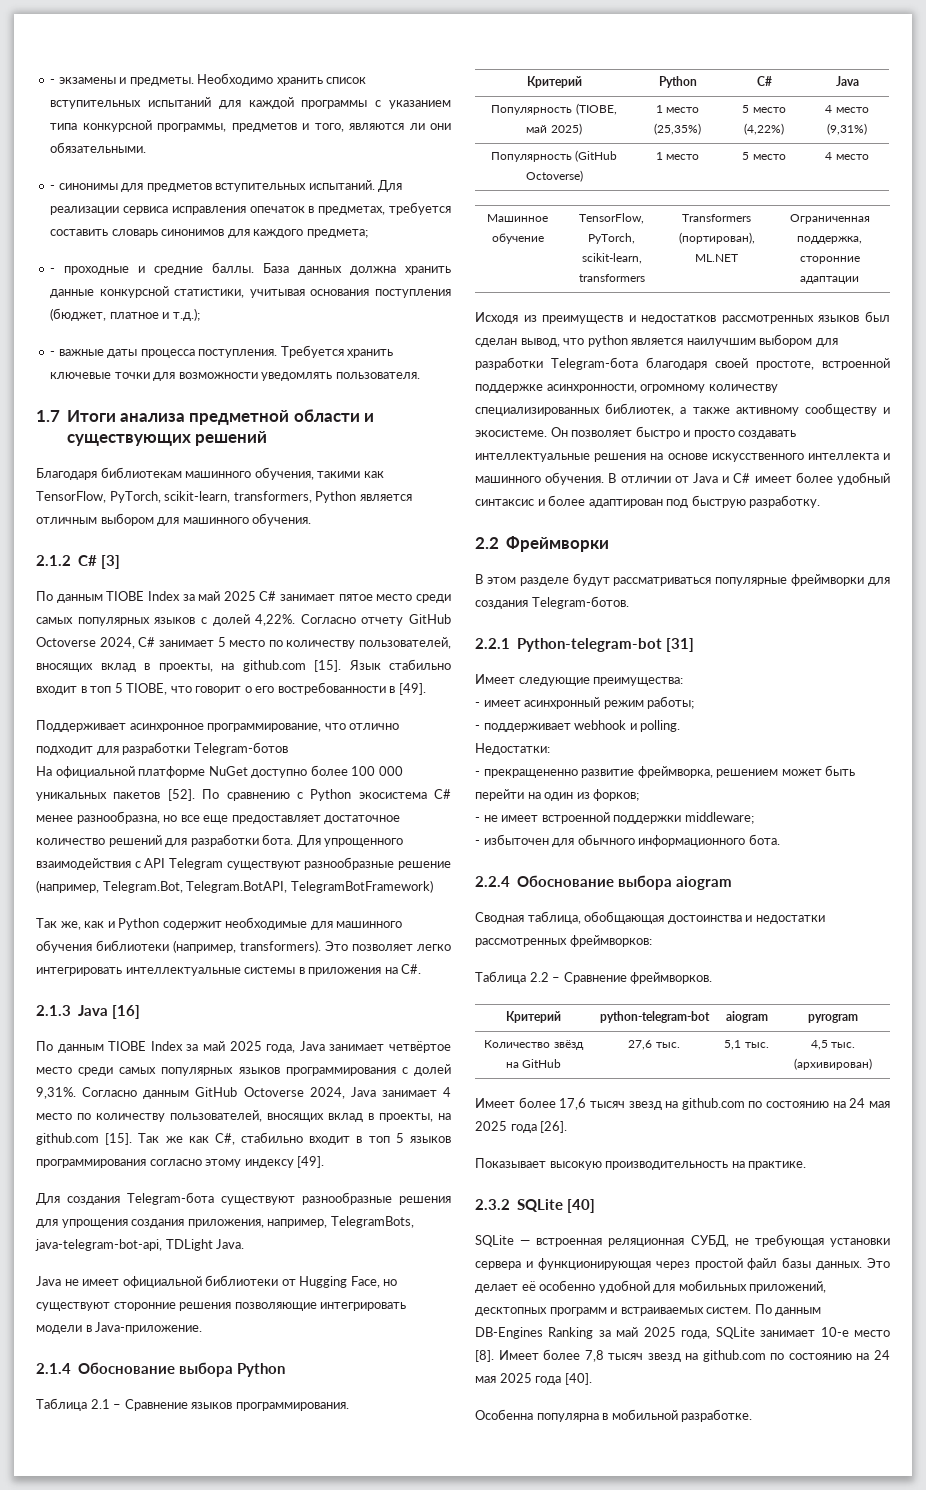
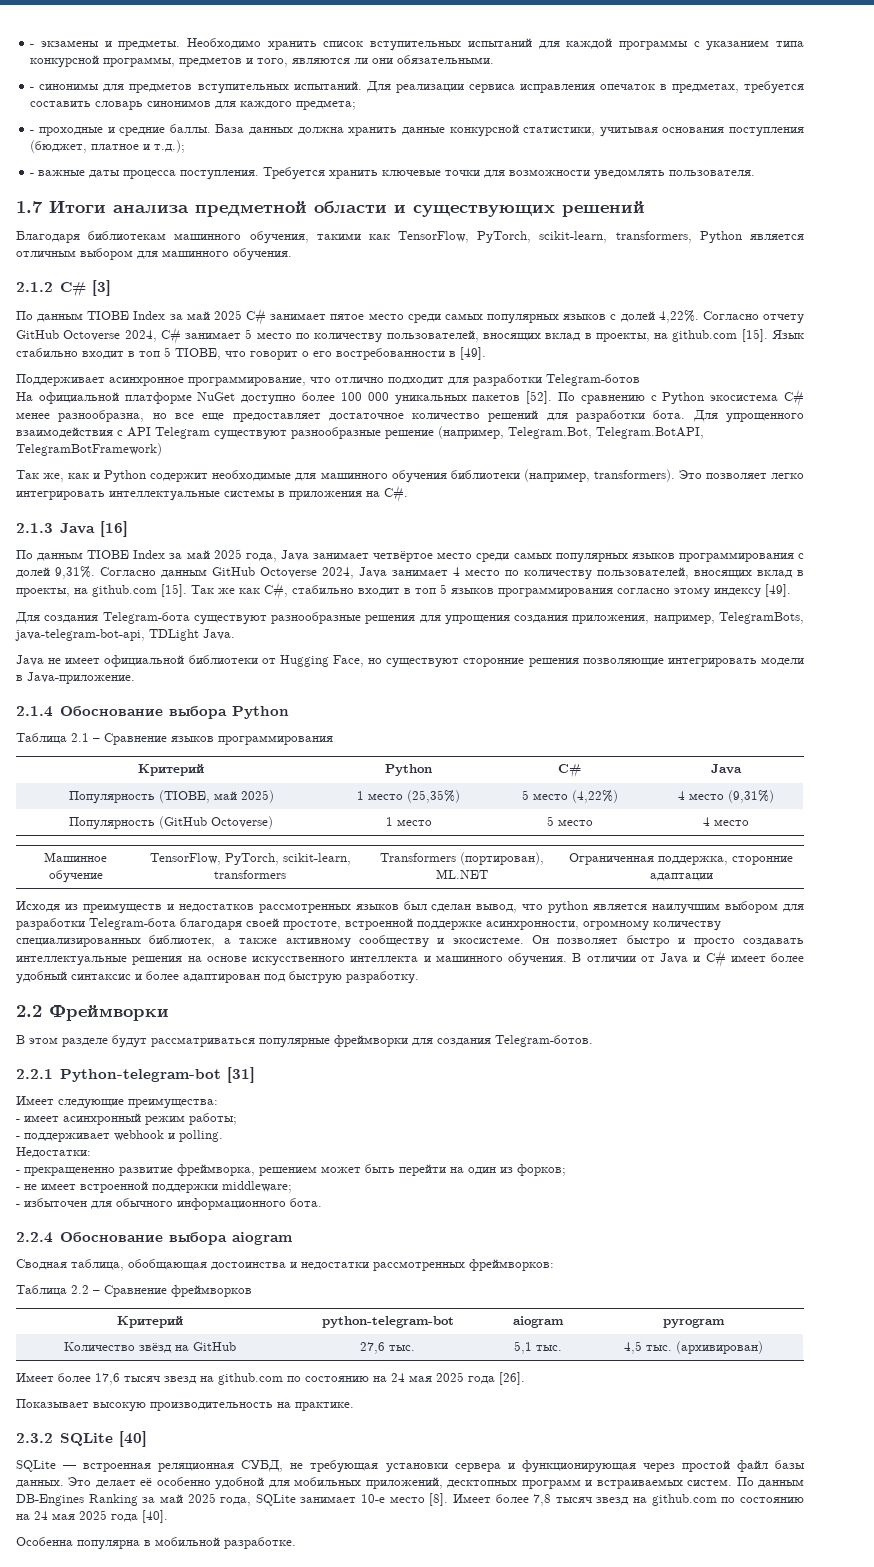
[235,1402,349,1411] программирования. -> [218,735,333,745] программирования
[630,972,713,984] фреймворков. -> [171,1285,252,1297] фреймворков

